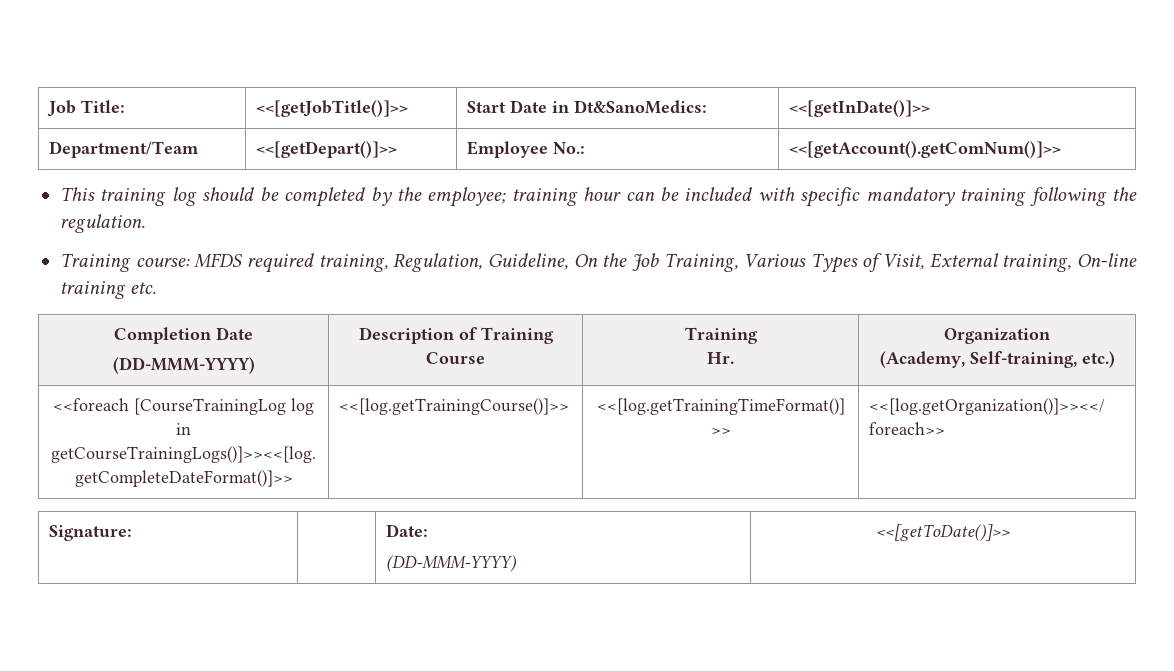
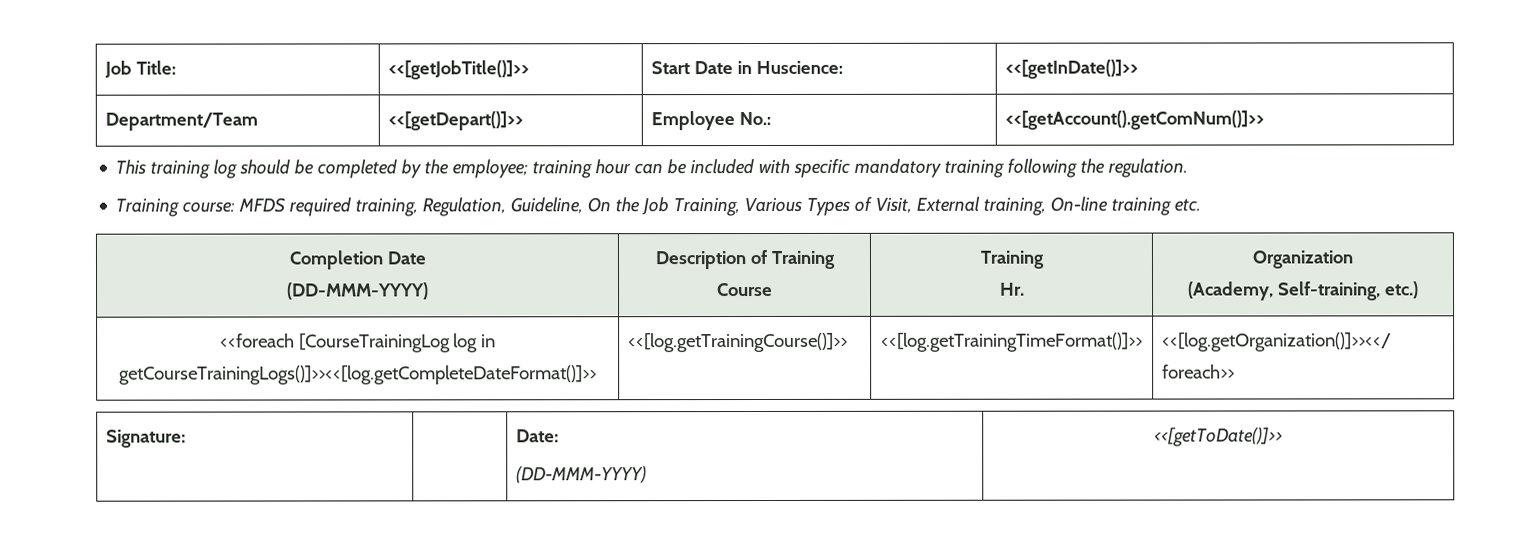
[574,100,708,114] Dt&SanoMedics: -> [756,60,844,75] Huscience:

